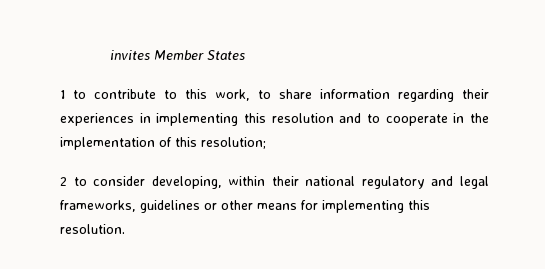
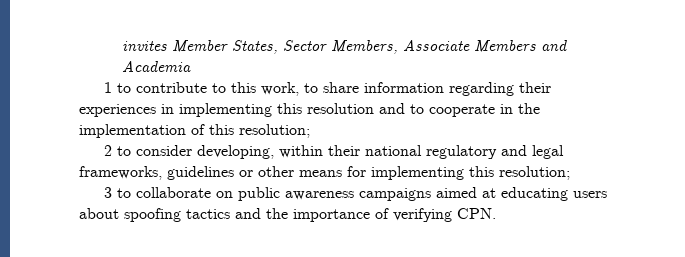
[206,50,245,60] States -> [231,39,567,54] [121,60,191,72] States, Sector Members, Associate Members and Academia
[60,224,125,234] resolution. -> [499,166,570,180] [103,187,607,201] [79,208,496,222] resolution; // 3 to collaborate on public awareness campaigns aimed at educating users about spoofing tactics and the importance of verifying CPN.

